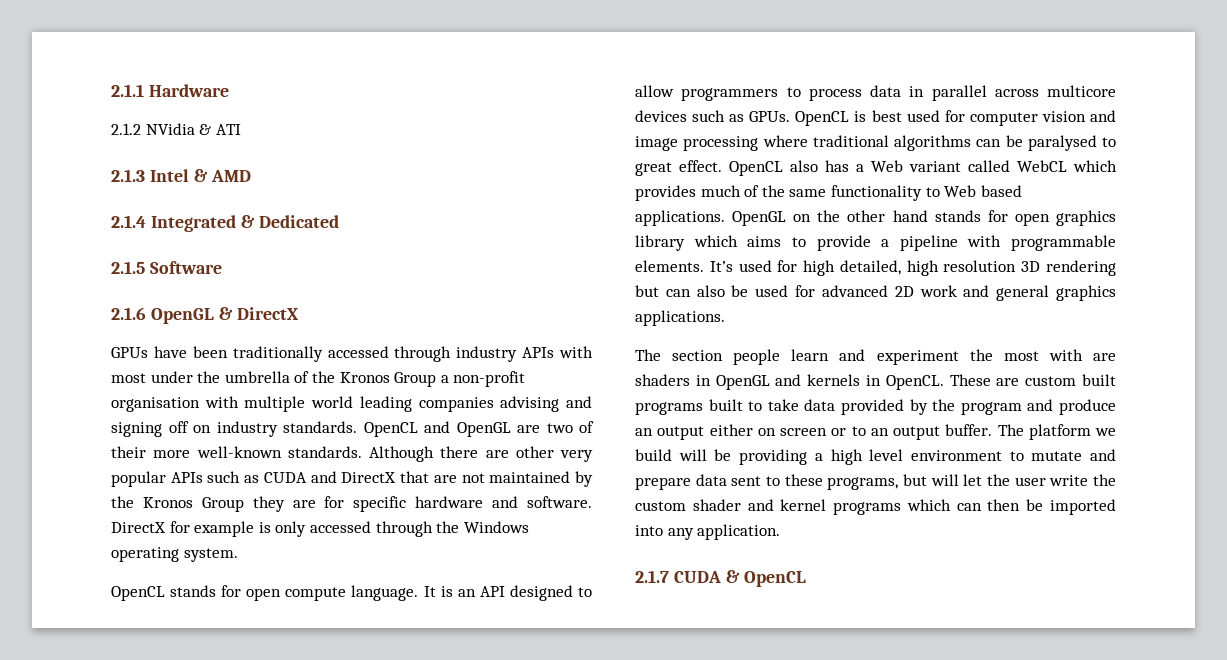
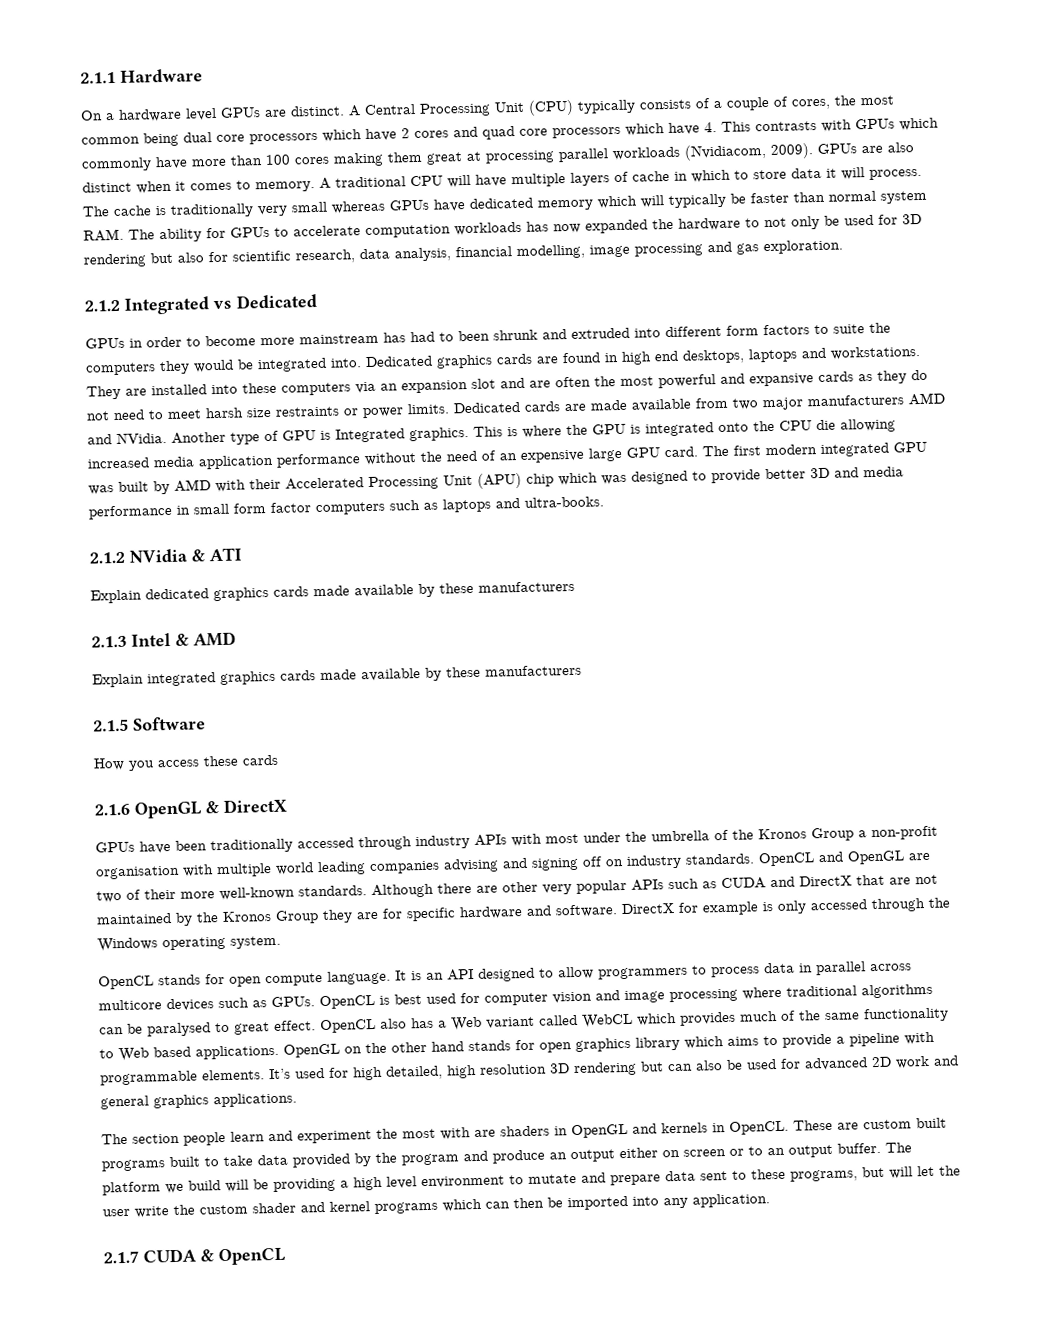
[111,123,241,135] [111,169,251,182] [111,215,339,232] [111,261,222,274] 2.1.2 NVidia & ATI // 2.1.3 Intel & AMD // 2.1.4 Integrated & Dedicated // 2.1.5 Software -> [80,95,894,122] [81,117,939,147] [81,142,914,172] [82,167,922,194] [82,190,927,218] [83,213,922,243] [83,239,843,268] [84,293,317,315] [85,322,891,349] [85,346,921,376] [86,369,928,400] [86,392,945,421] [87,418,896,445] [87,441,927,470] [88,466,904,495] [88,496,604,520] [89,547,242,564] [90,580,575,604] [91,631,236,648] [92,664,582,688] [93,716,206,732] [93,754,278,771] On a hardware level GPUs are distinct. A Central Processing Unit (CPU) typically consists of a couple of cores, the most common being dual core processors which have 2 cores and quad core processors which have 4. This contrasts with GPUs which commonly have more than 100 cores making them great at processing parallel workloads (Nvidiacom, 2009). GPUs are also distinct when it comes to memory. A traditional CPU will have multiple layers of cache in which to store data it will process. The cache is traditionally very small whereas GPUs have dedicated memory which will typically be faster than normal system RAM. The ability for GPUs to accelerate computation workloads has now expanded the hardware to not only be used for 3D rendering but also for scientific research, data analysis, financial modelling, image processing and gas exploration. // 2.1.2 Integrated vs Dedicated // GPUs in order to become more mainstream has had to been shrunk and extruded into different form factors to suite the computers they would be integrated into. Dedicated graphics cards are found in high end desktops, laptops and workstations. They are installed into these computers via an expansion slot and are often the most powerful and expansive cards as they do not need to meet harsh size restraints or power limits. Dedicated cards are made available from two major manufacturers AMD and NVidia. Another type of GPU is Integrated graphics. This is where the GPU is integrated onto the CPU die allowing increased media application performance without the need of an expensive large GPU card. The first modern integrated GPU was built by AMD with their Accelerated Processing Unit (APU) chip which was designed to provide better 3D and media performance in small form factor computers such as laptops and ultra-books. // 2.1.2 NVidia & ATI // Explain dedicated graphics cards made available by these manufacturers // 2.1.3 Intel & AMD // Explain integrated graphics cards made available by these manufacturers // 2.1.5 Software // How you access these cards

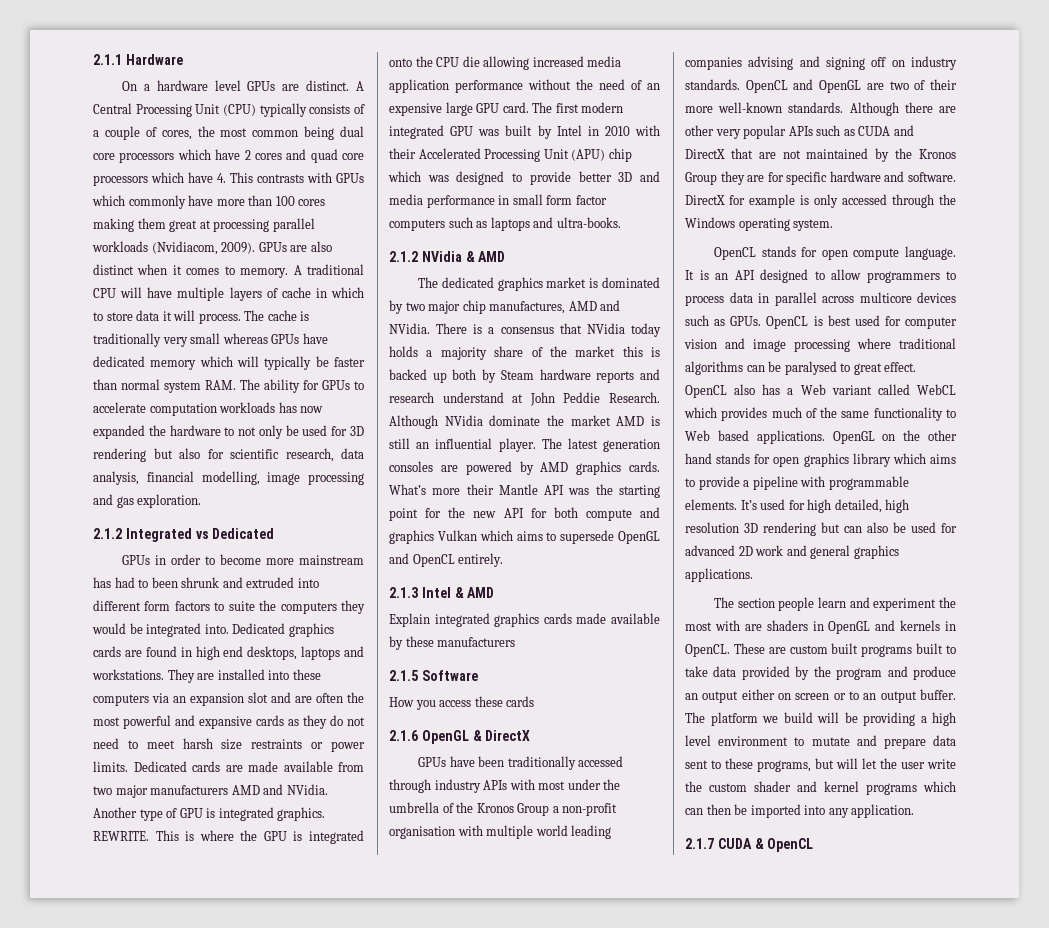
[335,427,469,443] Integrated graphics. -> [218,807,326,821] [93,831,149,841] integrated graphics. REWRITE.
[174,479,211,492] AMD -> [556,125,630,136] Intel in 2010
[209,547,242,562] [90,580,575,604] ATI // Explain dedicated graphics cards made available by these manufacturers -> [478,251,506,262] [418,277,660,291] [389,300,621,314] [389,323,661,337] [389,346,660,360] [389,369,660,383] [389,392,660,406] [389,415,660,429] [389,438,660,452] [389,461,660,475] [389,484,660,498] [389,507,660,521] [389,530,660,544] [389,553,504,567] AMD // The dedicated graphics market is dominated by two major chip manufactures, AMD and NVidia. There is a consensus that NVidia today holds a majority share of the market this is backed up both by Steam hardware reports and research understand at John Peddie Research. Although NVidia dominate the market AMD is still an influential player. The latest generation consoles are powered by AMD graphics cards. What’s more their Mantle API was the starting point for the new API for both compute and graphics Vulkan which aims to supersede OpenGL and OpenCL entirely.

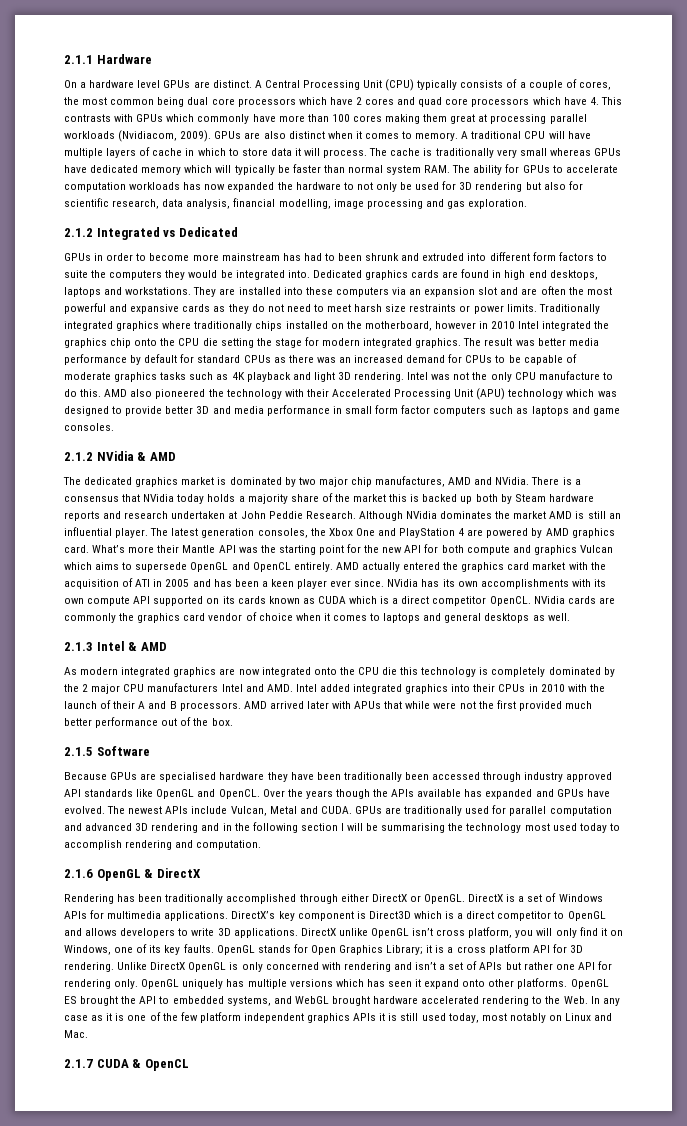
[133,761,364,772] [93,784,328,798] [93,807,326,821] [93,830,365,844] [389,56,622,70] [389,79,660,93] [389,102,624,116] [389,125,630,139] Dedicated cards are made available from two major manufacturers AMD and NVidia. Another type of GPU is integrated graphics. REWRITE. This is where the GPU is integrated onto the CPU die allowing increased media application performance without the need of an expensive large GPU card. The first modern integrated GPU was built by Intel in 2010 -> [538,304,600,314] [64,321,610,331] [64,337,599,348] [64,354,577,365] [64,371,613,382] [64,389,282,399] Traditionally integrated graphics where traditionally chips installed on the motherboard, however in 2010 Intel integrated the graphics chip onto the CPU die setting the stage for modern integrated graphics. The result was better media performance by default for standard CPUs as there was an increased demand for CPUs to be capable of moderate graphics tasks such as 4K playback and light 3D rendering. Intel was not the only CPU manufacture to do this. AMD also pioneered the technology
[608,148,632,162] chip -> [508,389,564,399] technology
[556,217,621,228] ultra-books. -> [592,408,620,416] [64,423,114,431] game consoles.
[442,392,504,403] understand -> [171,511,226,519] undertaken
[489,415,541,426] dominate -> [440,511,493,519] dominates
[389,461,433,472] consoles -> [257,528,465,538] consoles, the Xbox One and PlayStation 4
[629,461,660,472] cards. -> [64,545,89,553] card.
[437,530,477,541] Vulkan -> [579,545,613,553] Vulcan
[389,587,495,598] [389,613,660,627] [389,636,516,650] [389,670,478,681] [389,696,535,710] [389,730,531,744] [418,756,624,770] [389,779,621,793] [389,802,618,816] [389,825,612,839] [685,56,957,70] [685,79,957,93] [685,102,956,116] [685,125,914,139] [685,148,956,162] [685,171,956,185] [685,194,956,208] [685,217,834,231] [714,246,956,260] [685,269,956,283] [685,292,956,306] [685,315,957,329] [684,338,956,352] [685,361,917,375] [685,384,956,398] [684,407,956,421] [685,430,957,444] [685,453,956,467] [685,476,909,490] [685,499,910,513] [685,522,957,536] [685,545,899,559] [685,568,753,582] [714,597,956,611] [685,620,956,634] [685,643,956,657] [685,666,956,680] [685,689,957,703] [685,712,956,726] [685,735,956,749] [685,758,956,772] [685,781,956,795] [685,804,915,818] // 2.1.3 Intel & AMD // Explain integrated graphics cards made available by these manufacturers // 2.1.5 Software // How you access these cards // 2.1.6 OpenGL & DirectX // GPUs have been traditionally accessed through industry APIs with most under the umbrella of the Kronos Group a non-profit organisation with multiple world leading companies advising and signing off on industry standards. OpenCL and OpenGL are two of their more well-known standards. Although there are other very popular APIs such as CUDA and DirectX that are not maintained by the Kronos Group they are for specific hardware and software. DirectX for example is only accessed through the Windows operating system. // OpenCL stands for open compute language. It is an API designed to allow programmers to process data in parallel across multicore devices such as GPUs. OpenCL is best used for computer vision and image processing where traditional algorithms can be paralysed to great effect. OpenCL also has a Web variant called WebCL which provides much of the same functionality to Web based applications. OpenGL on the other hand stands for open graphics library which aims to provide a pipeline with programmable elements. It’s used for high detailed, high resolution 3D rendering but can also be used for advanced 2D work and general graphics applications. // The section people learn and experiment the most with are shaders in OpenGL and kernels in OpenCL. These are custom built programs built to take data provided by the program and produce an output either on screen or to an output buffer. The platform we build will be providing a high level environment to mutate and prepare data sent to these programs, but will let the user write the custom shader and kernel programs which can then be imported into any application. -> [335,562,606,572] [64,578,606,589] [64,596,615,606] [64,612,570,623] [64,641,167,651] [64,667,615,677] [64,683,605,694] [64,700,592,711] [64,717,233,728] [64,746,150,756] [64,772,613,782] [64,789,610,799] [64,805,612,816] [64,822,620,833] [64,840,262,850] [64,868,201,881] [64,893,603,904] [64,910,606,921] [64,927,623,938] [64,944,583,955] [64,961,612,972] [64,978,609,989] [64,996,620,1006] [64,1012,613,1023] [64,1030,88,1038] AMD actually entered the graphics card market with the acquisition of ATI in 2005 and has been a keen player ever since. NVidia has its own accomplishments with its own compute API supported on its cards known as CUDA which is a direct competitor OpenCL. NVidia cards are commonly the graphics card vendor of choice when it comes to laptops and general desktops as well. // 2.1.3 Intel & AMD // As modern integrated graphics are now integrated onto the CPU die this technology is completely dominated by the 2 major CPU manufacturers Intel and AMD. Intel added integrated graphics into their CPUs in 2010 with the launch of their A and B processors. AMD arrived later with APUs that while were not the first provided much better performance out of the box. // 2.1.5 Software // Because GPUs are specialised hardware they have been traditionally been accessed through industry approved API standards like OpenGL and OpenCL. Over the years though the APIs available has expanded and GPUs have evolved. The newest APIs include Vulcan, Metal and CUDA. GPUs are traditionally used for parallel computation and advanced 3D rendering and in the following section I will be summarising the technology most used today to accomplish rendering and computation. // 2.1.6 OpenGL & DirectX // Rendering has been traditionally accomplished through either DirectX or OpenGL. DirectX is a set of Windows APIs for multimedia applications. DirectX’s key component is Direct3D which is a direct competitor to OpenGL and allows developers to write 3D applications. DirectX unlike OpenGL isn’t cross platform, you will only find it on Windows, one of its key faults. OpenGL stands for Open Graphics Library; it is a cross platform API for 3D rendering. Unlike DirectX OpenGL is only concerned with rendering and isn’t a set of APIs but rather one API for rendering only. OpenGL uniquely has multiple versions which has seen it expand onto other platforms. OpenGL ES brought the API to embedded systems, and WebGL brought hardware accelerated rendering to the Web. In any case as it is one of the few platform independent graphics APIs it is still used today, most notably on Linux and Mac.

